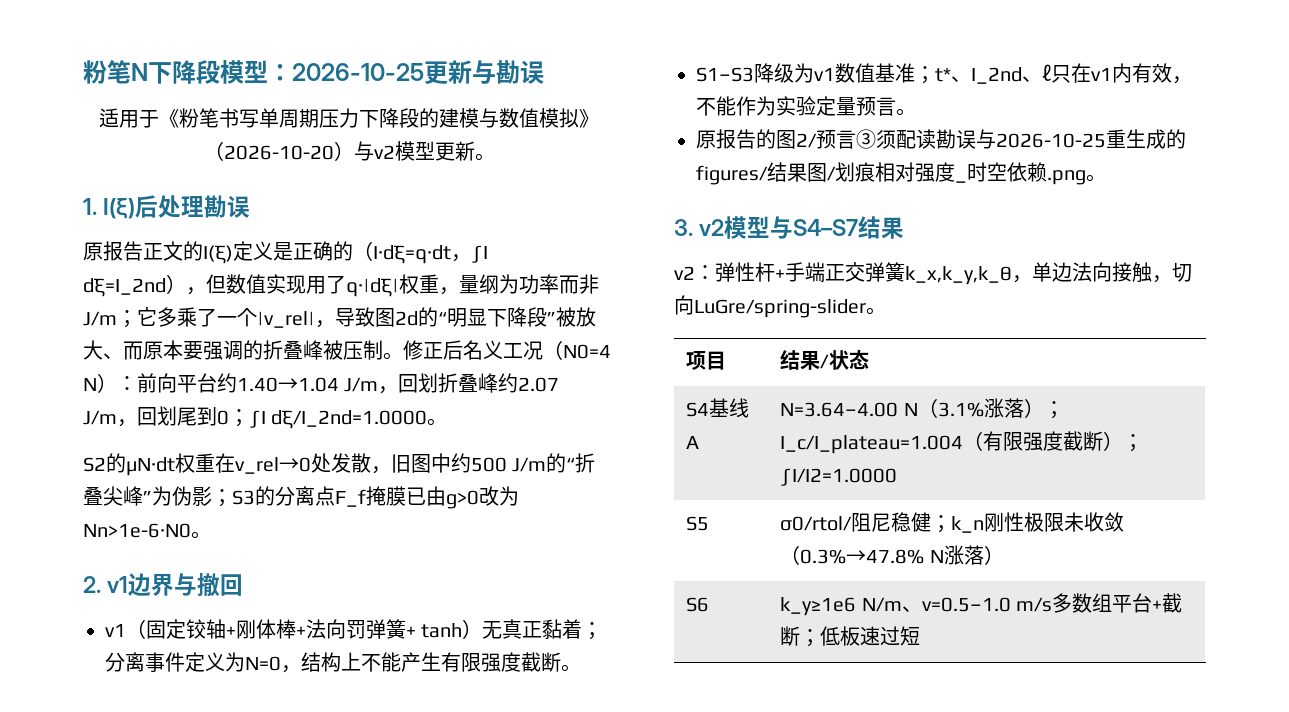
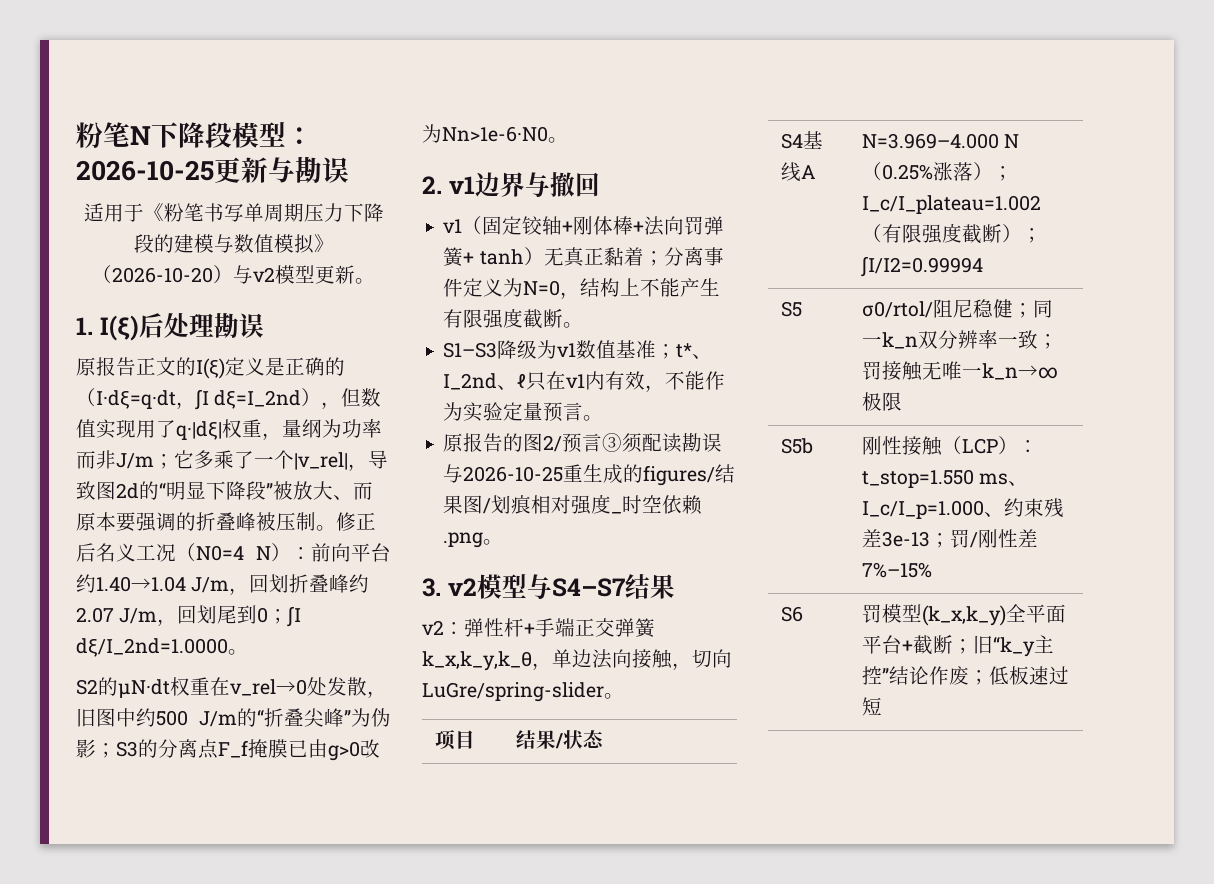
[780,398,984,418] N=3.64–4.00 N（3.1% -> [861,133,1019,149] [861,162,933,181] N=3.969–4.000 N（0.25%
[780,435,964,454] I_c/I_plateau=1.004 -> [861,195,1041,214] I_c/I_plateau=1.002
[780,468,898,486] ∫I/I2=1.0000 -> [860,256,983,277] ∫I/I2=0.99994
[951,512,1125,533] [780,545,1004,565] [686,597,710,612] [780,593,1183,616] [780,626,801,646] k_n刚性极限未收敛（0.3%→47.8% N涨落） // S6 | k_y≥1e6 N/m、v=0.5–1.0 m/s多数组平台+截断 -> [1032,300,1053,318] [861,330,1058,349] [861,361,1058,381] [861,392,902,411] [780,438,813,454] [861,436,1038,456] [861,469,1028,488] [861,498,1064,519] [861,529,1038,548] [861,562,932,578] [780,606,803,622] [861,604,1066,626] [861,635,1054,657] [861,666,969,685] 同一k_n双分辨率一致；罚接触无唯一k_n→∞极限 // S5b | 刚性接触（LCP）：t_stop=1.550 ms、I_c/I_p=1.000、约束残差3e-13；罚/刚性差7%–15% // S6 | 罚模型(k_x,k_y)全平面平台+截断；旧“k_y主控”结论作废

